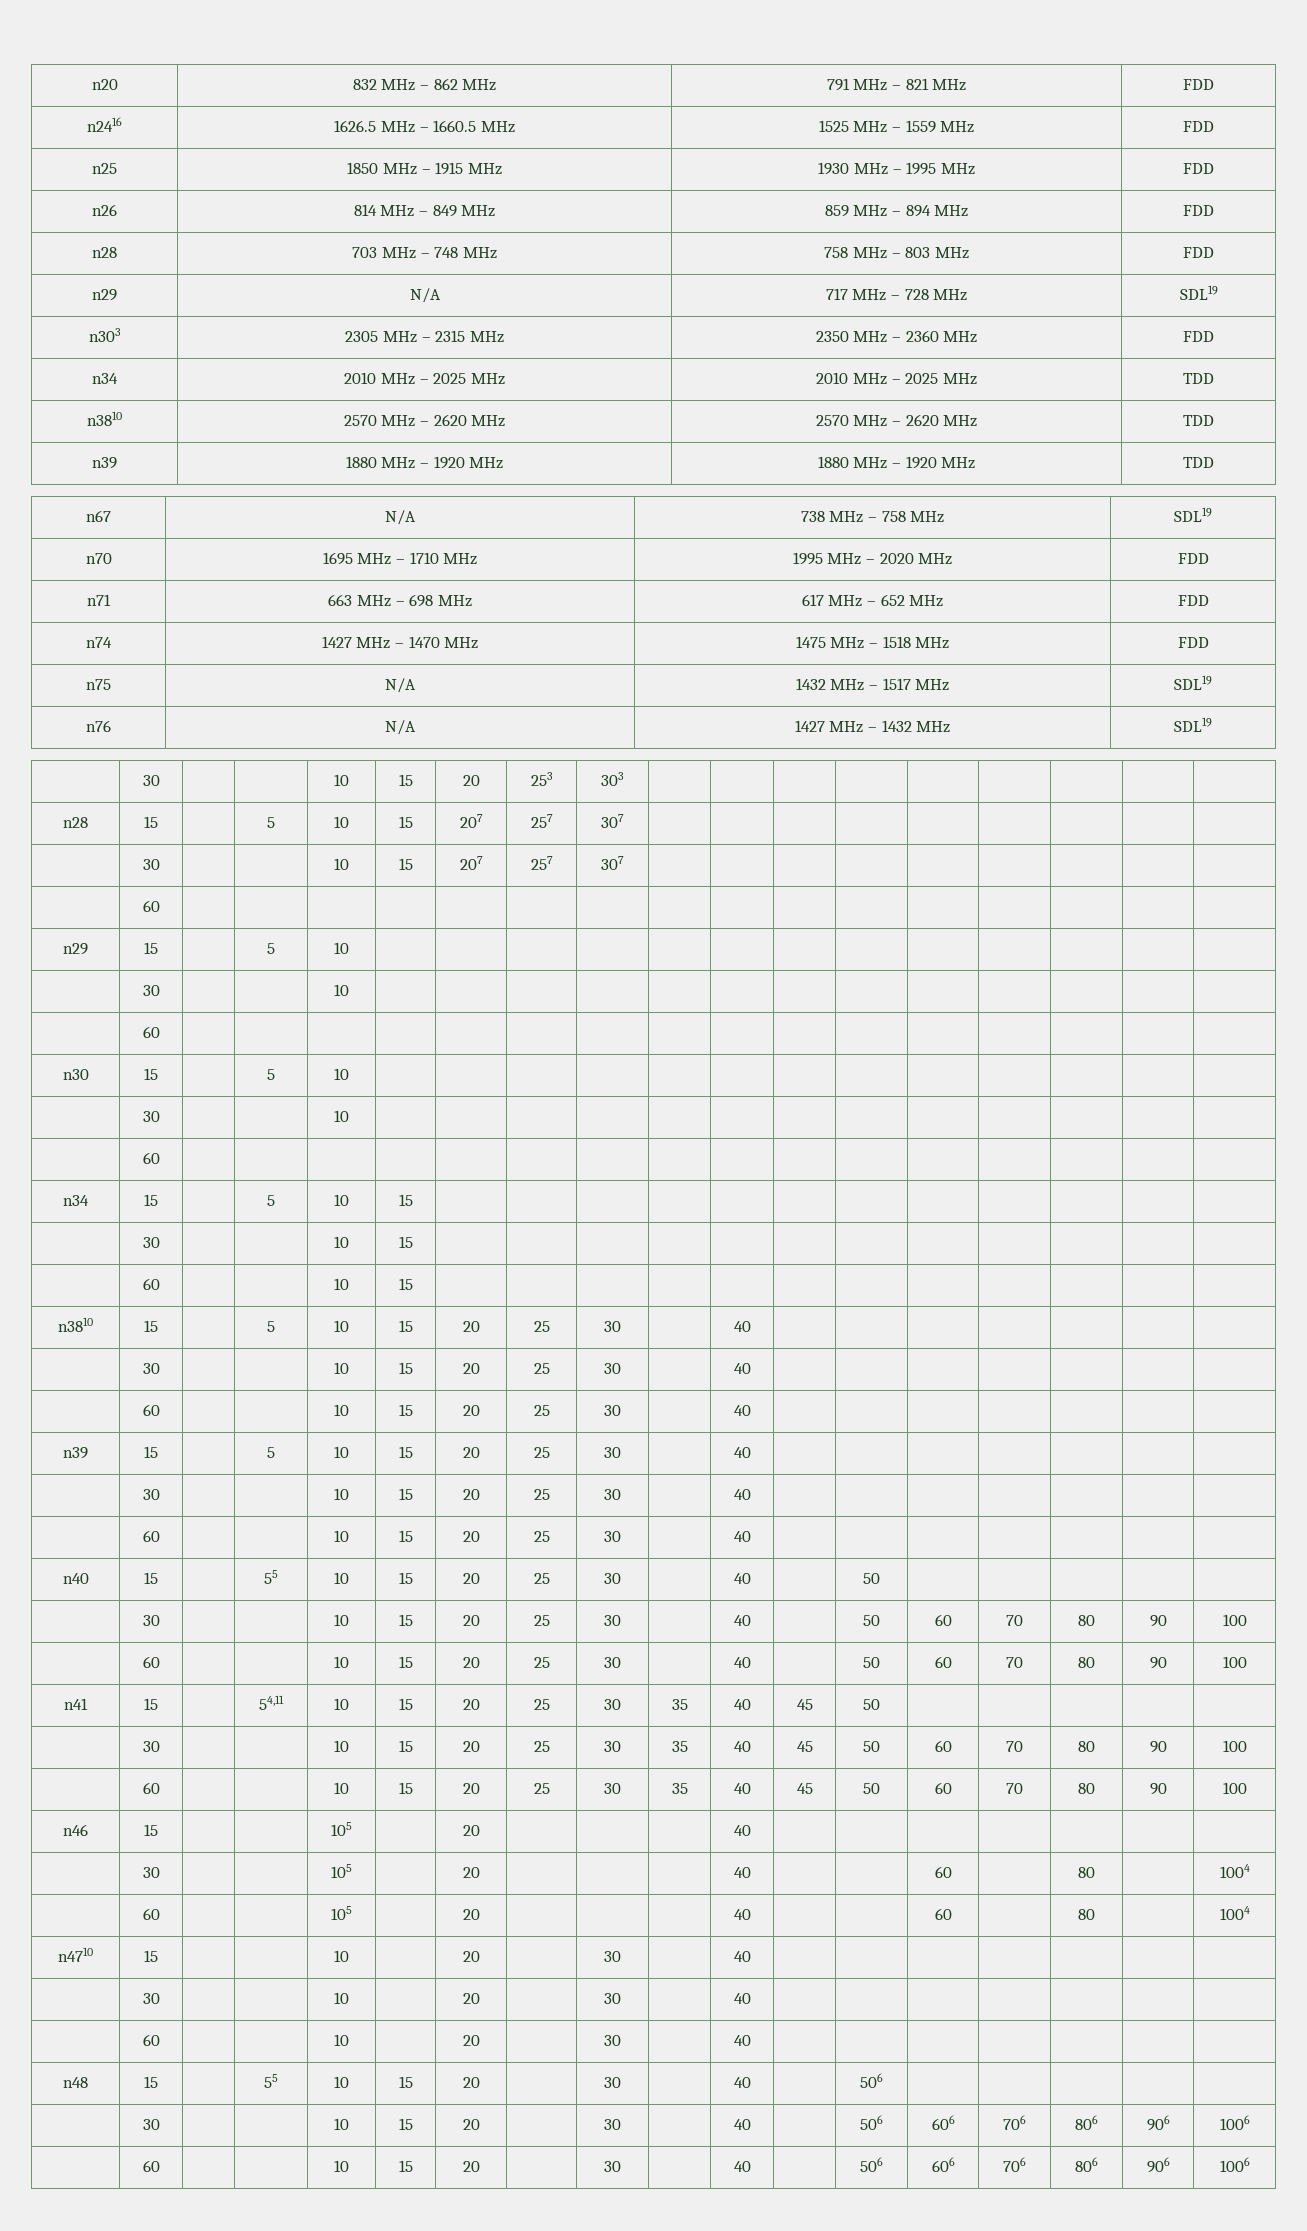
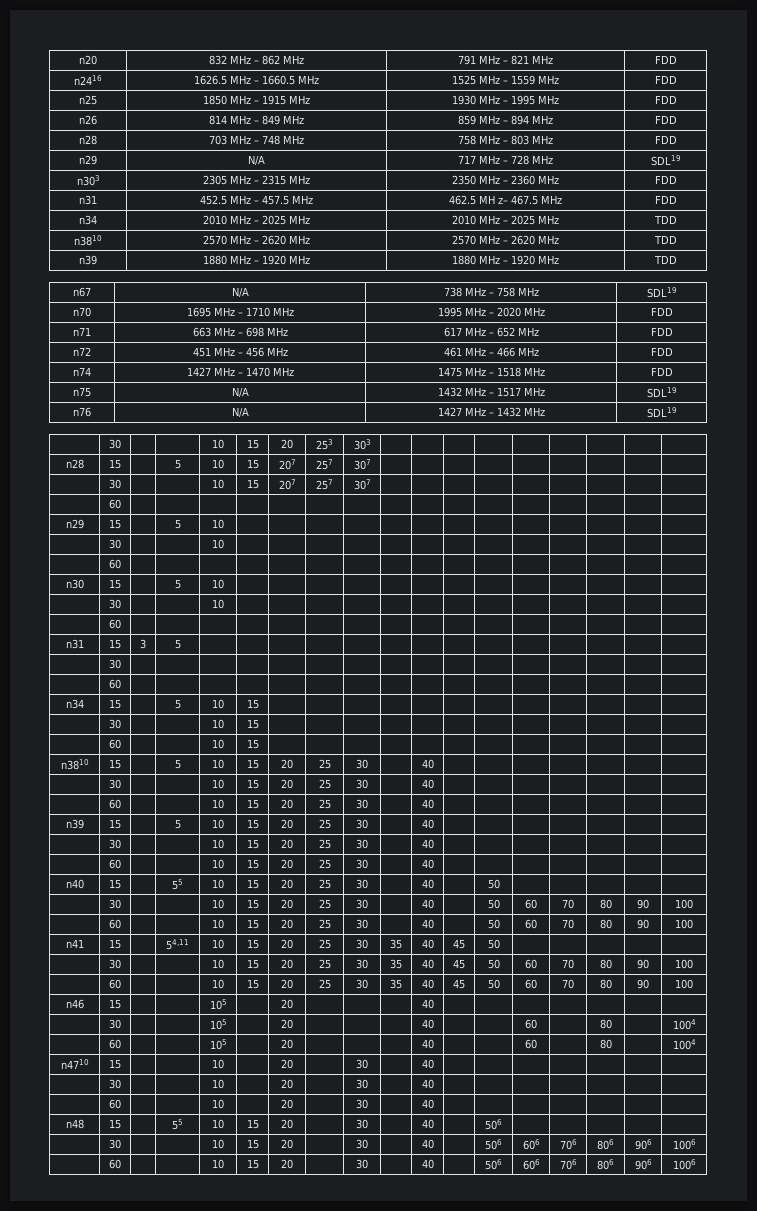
(1214, 336) none -> [79,195,97,205] [200,195,313,205] [449,195,562,205] [654,195,677,204] // n31 | 452.5 MHz – 457.5 MHz | 462.5 MH z– 467.5 MHz | FDD
(1209, 600) none -> [73,347,91,356] [192,347,288,357] [443,347,539,357] [650,347,673,356] // n72 | 451 MHz – 456 MHz | 461 MHz – 466 MHz | FDD
(160, 1158) none -> [65,639,84,649] [109,639,121,649] [140,639,146,649] [174,639,181,649] [109,659,121,669] [109,679,121,689] // n31 | 15 | 3 | 5 | | | | | | | | | | | | | | // | 30 | | | | | | | | | | | | | | | | // | 60 | | | | | | | | | | | | | | | |

